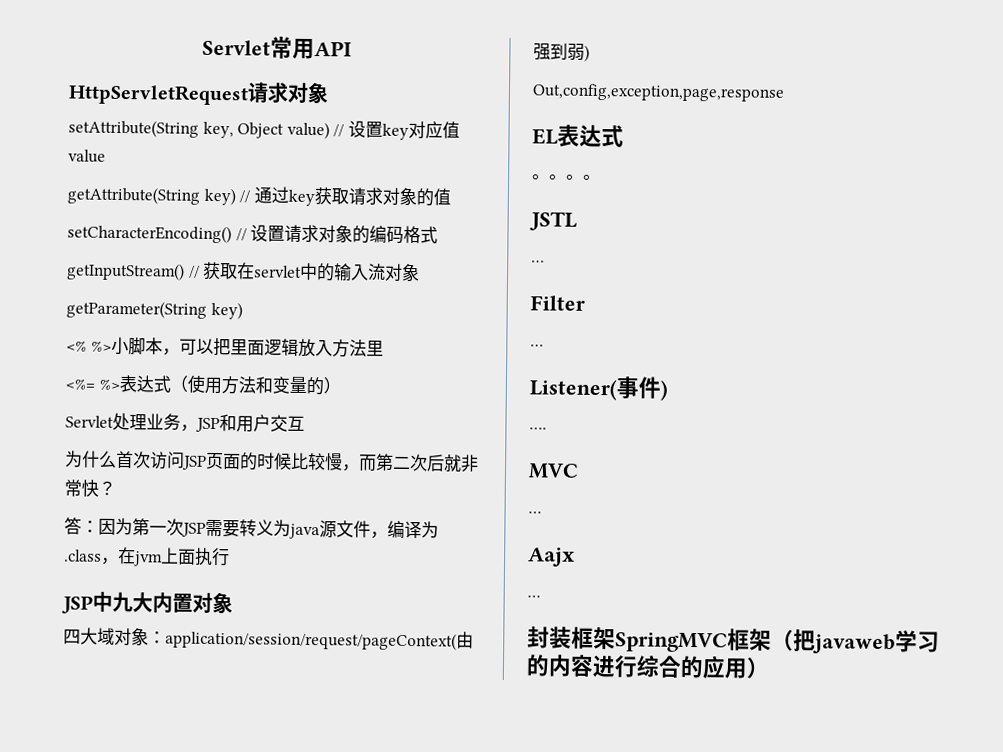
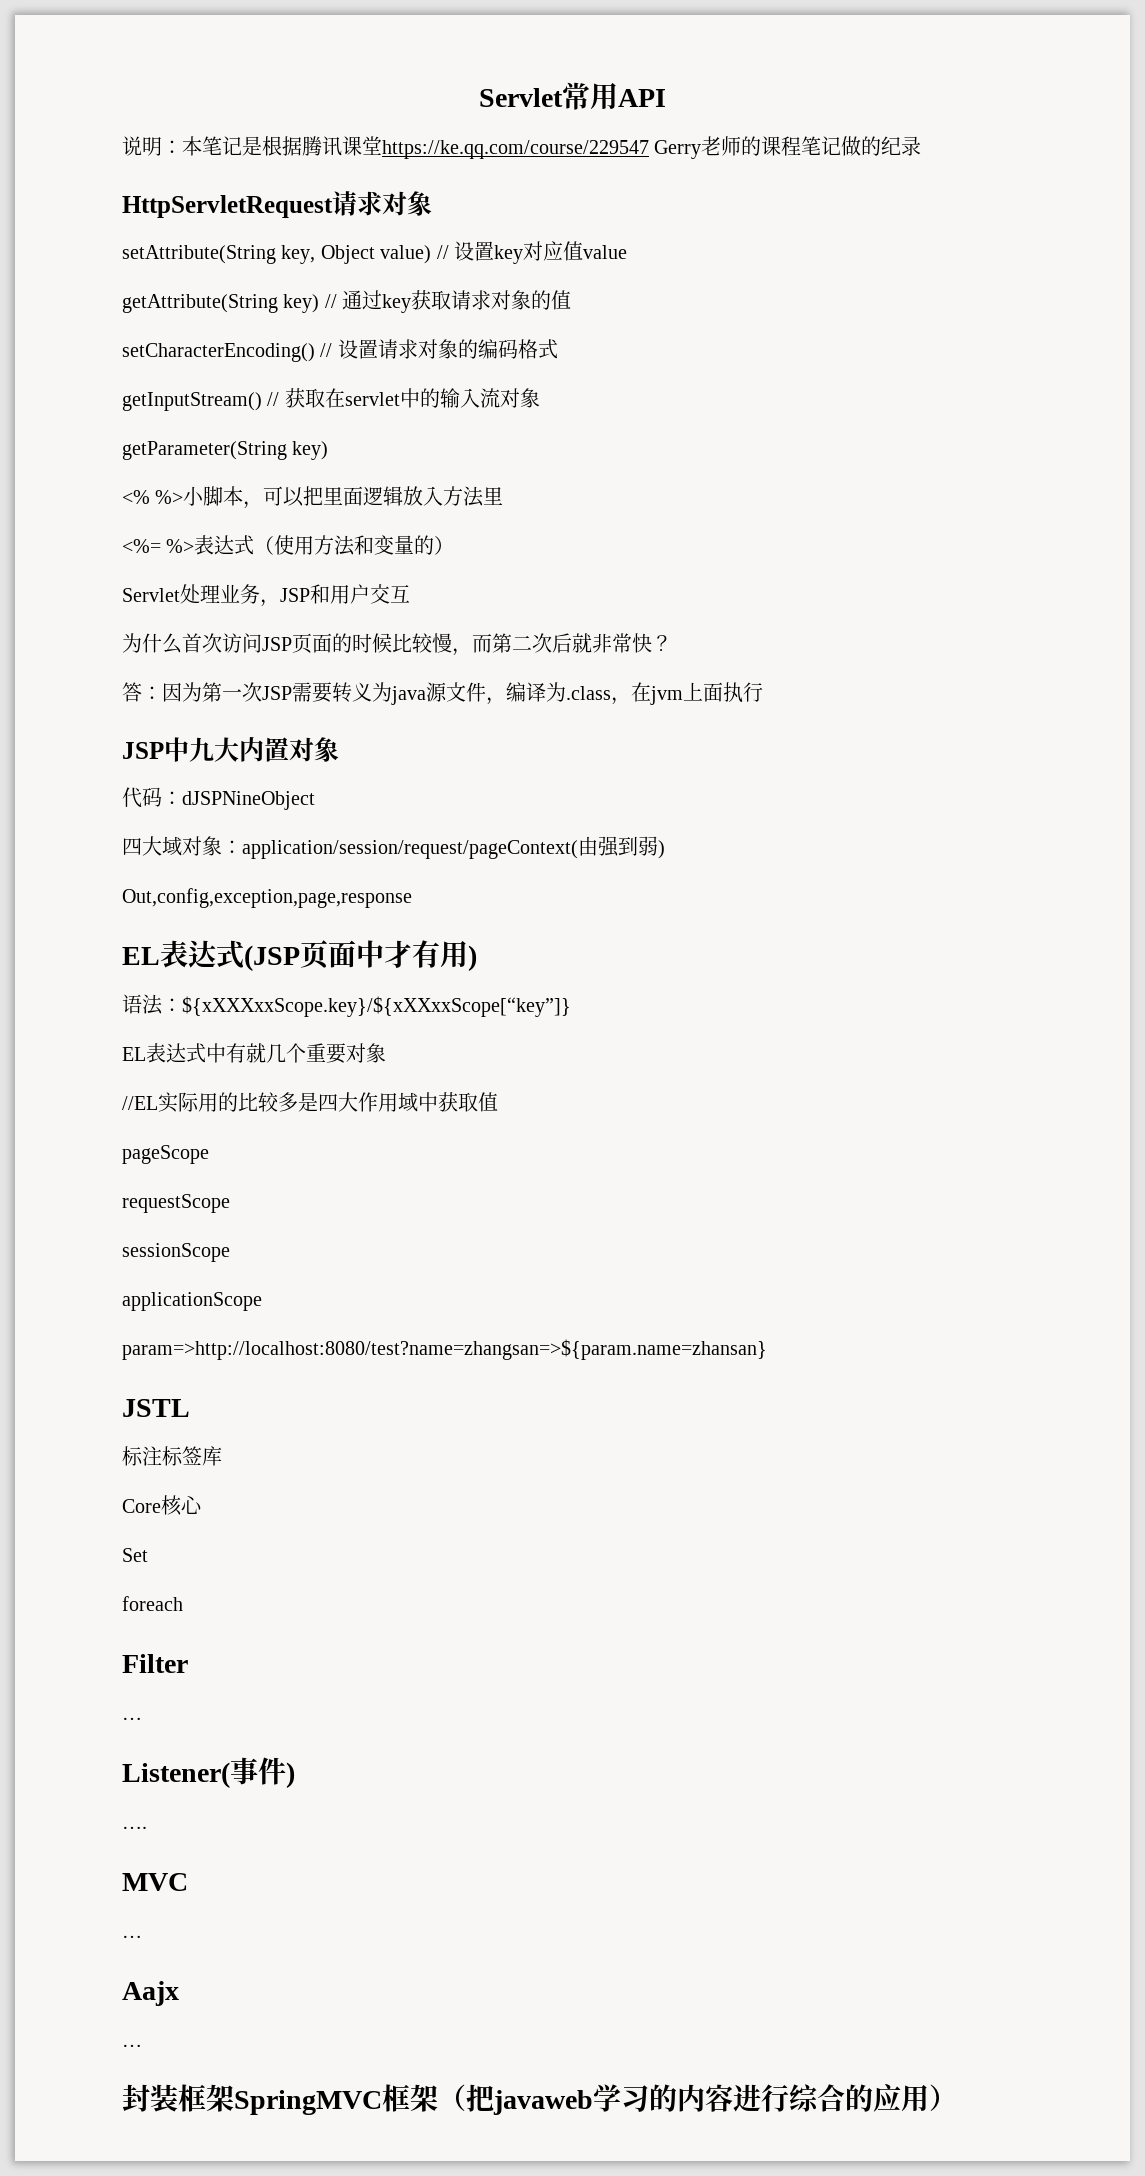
(352, 49) none -> [122,136,922,159] // 说明：本笔记是根据腾讯课堂https://ke.qq.com/course/229547 Gerry老师的课程笔记做的纪录
(233, 602) none -> [122,787,315,810] // 代码：dJSPNineObject
[532,174,601,181] [529,211,577,231] [531,260,545,263] // 。。。。 // JSTL // … -> [244,940,477,971] [122,994,571,1017] [122,1043,386,1064] [122,1092,498,1113] [122,1145,209,1164] [122,1194,230,1213] [122,1243,230,1262] [122,1292,262,1311] [122,1339,767,1360] [122,1399,190,1417] [122,1446,222,1466] [122,1495,203,1516] [122,1548,148,1562] [122,1596,183,1611] (JSP页面中才有用) // 语法：${xXXXxxScope.key}/${xXXxxScope[“key”]} // EL表达式中有就几个重要对象 // //EL实际用的比较多是四大作用域中获取值 // pageScope // requestScope // sessionScope // applicationScope // param=>http://localhost:8080/test?name=zhangsan=>${param.name=zhansan} // JSTL // 标注标签库 // Core核心 // Set // foreach

